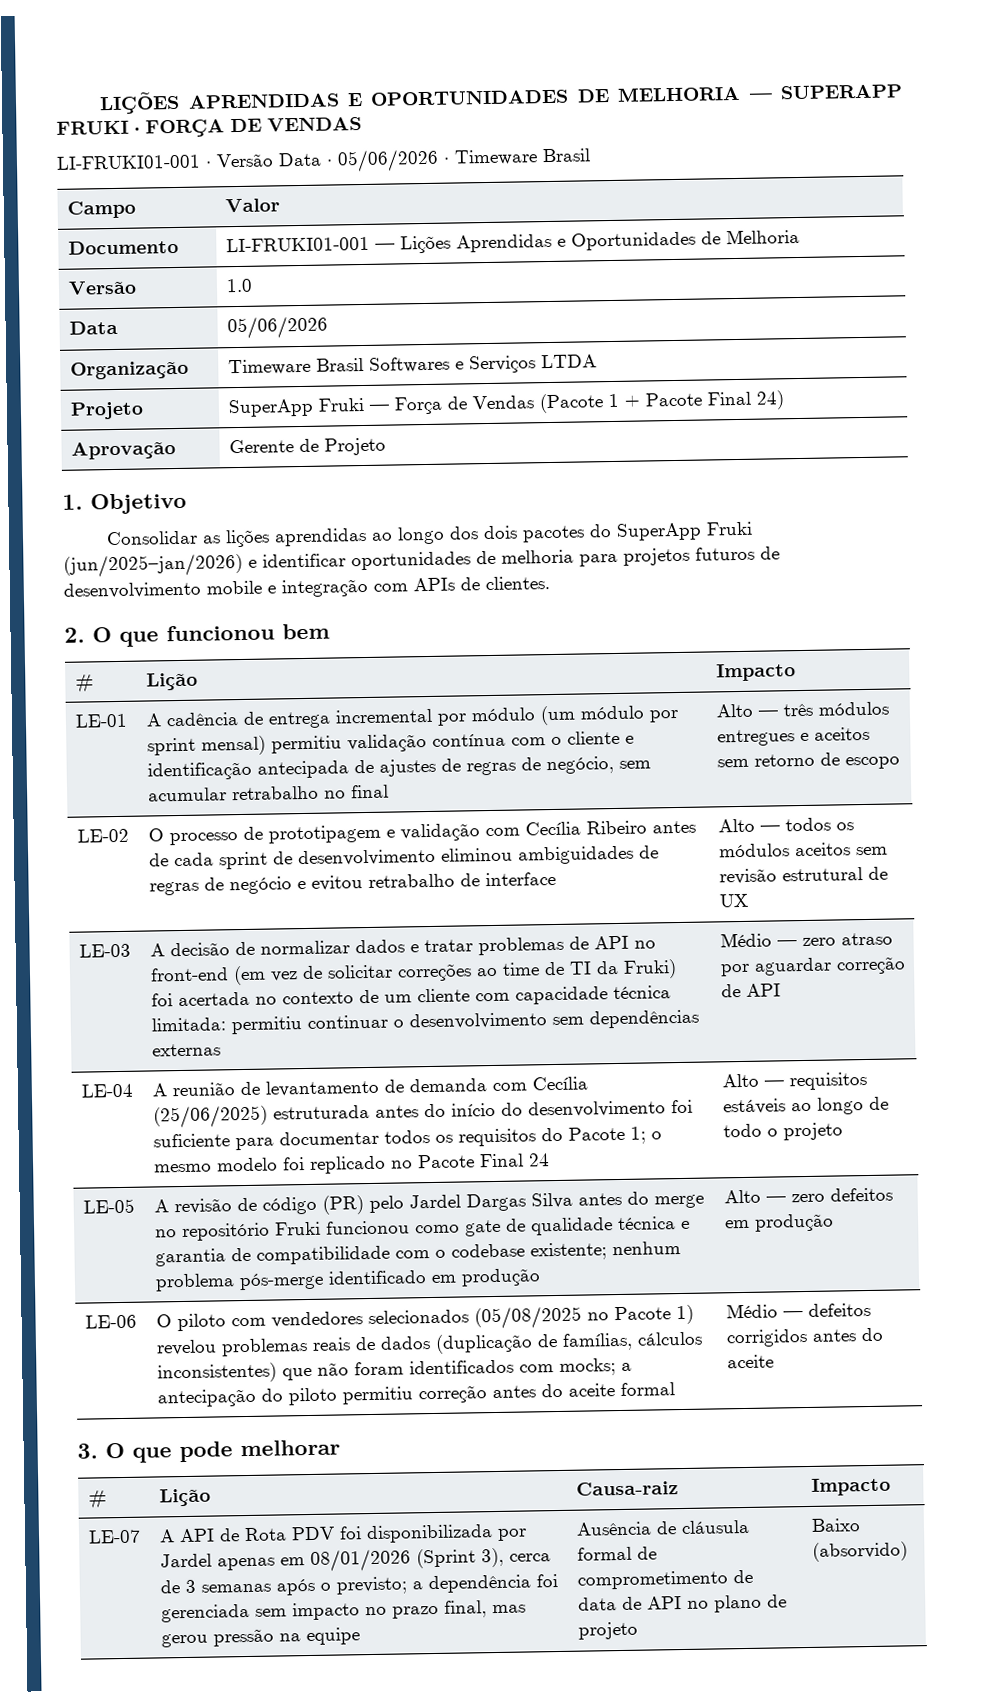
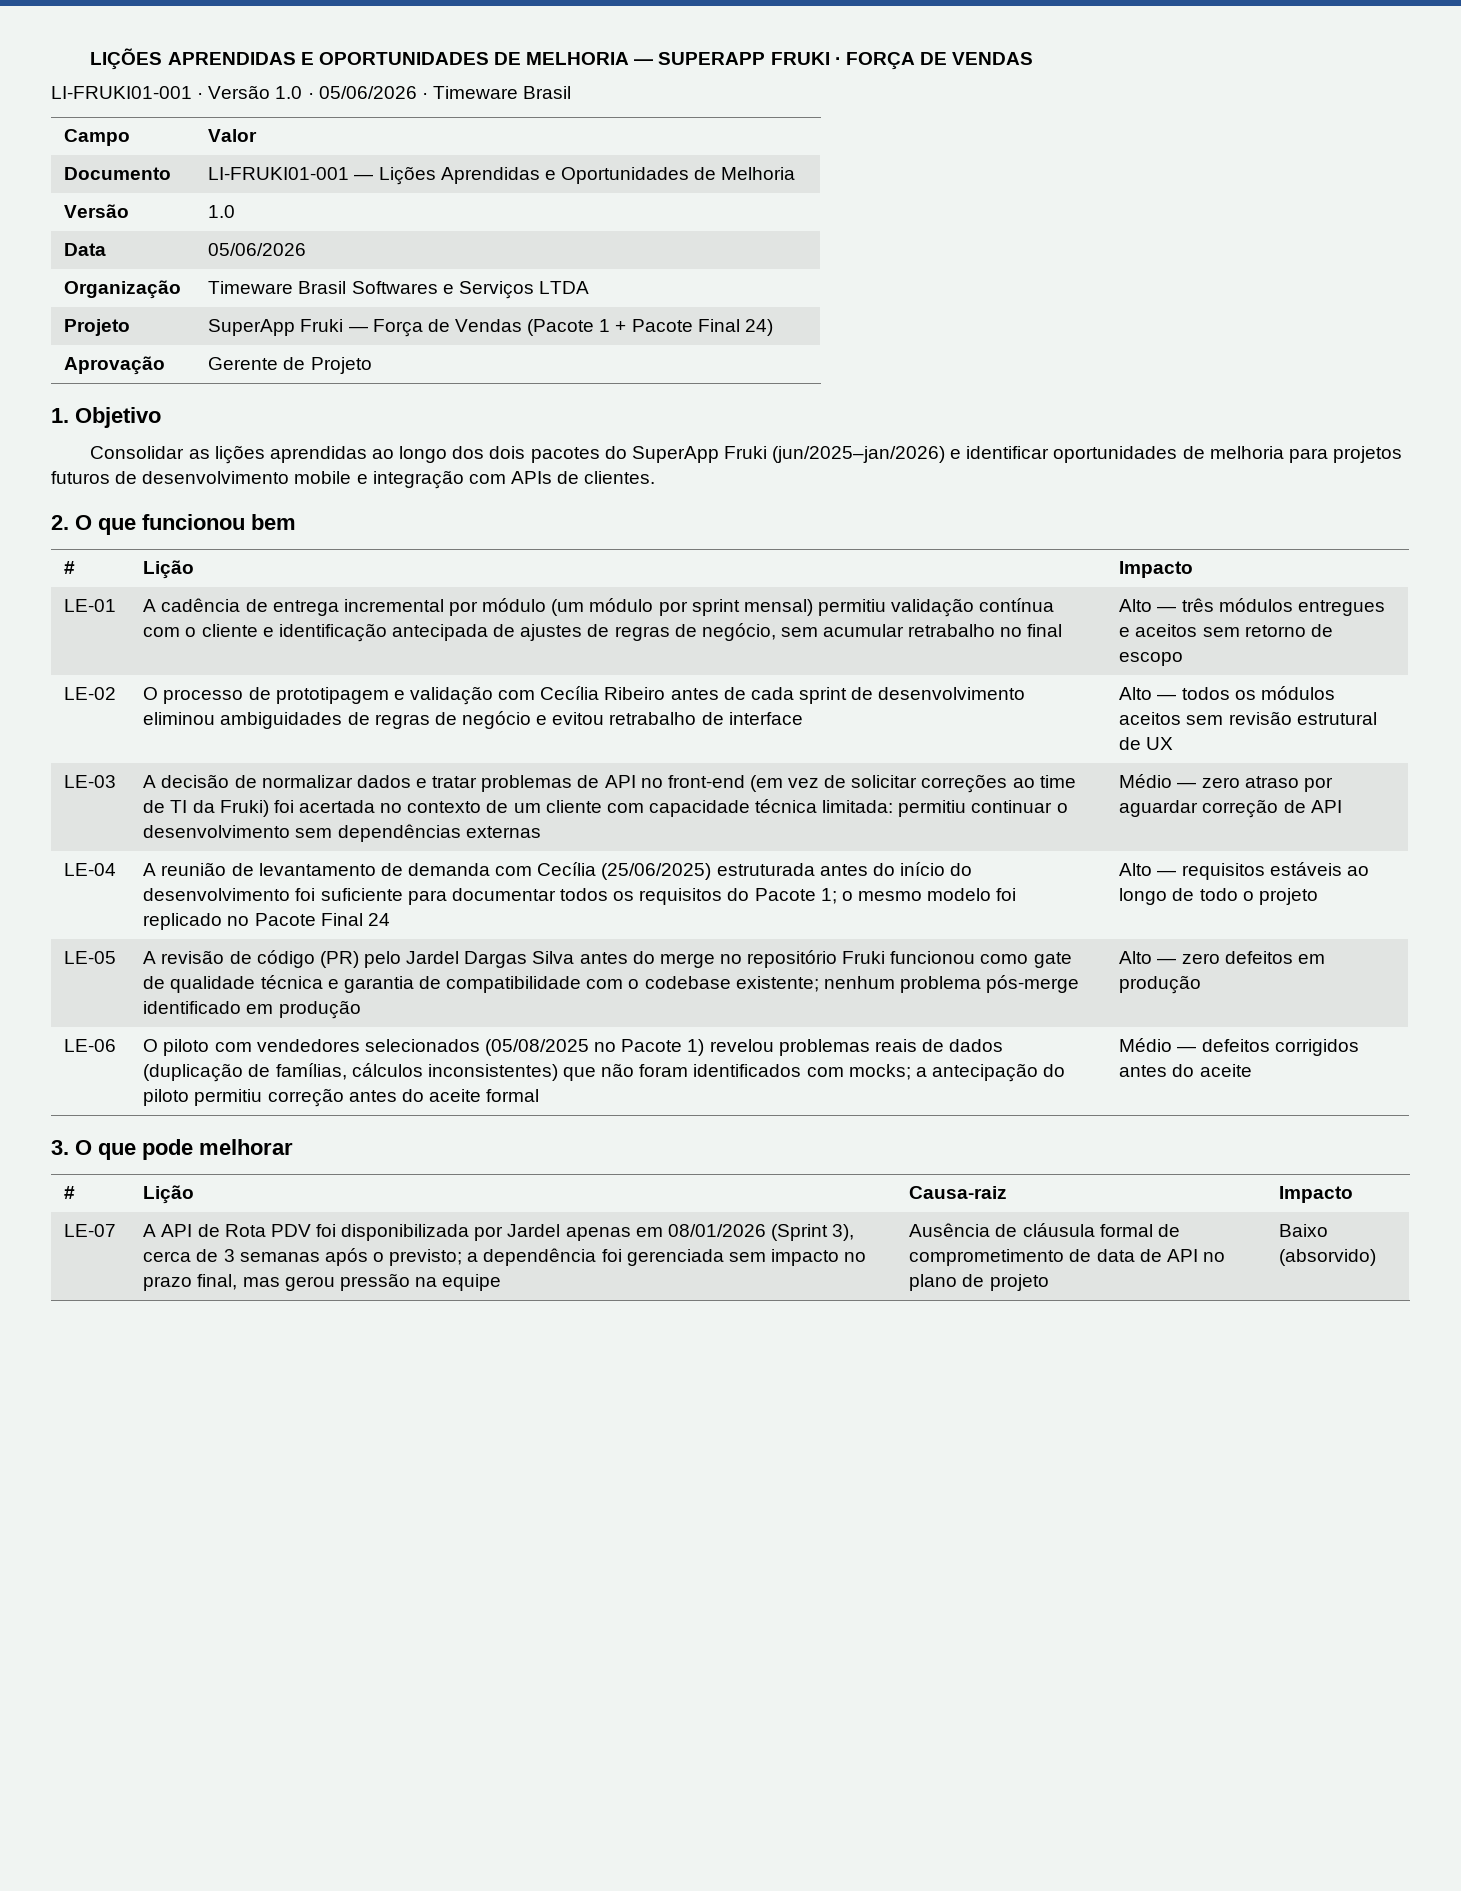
[278,152,322,167] Data -> [275,86,303,99] 1.0

